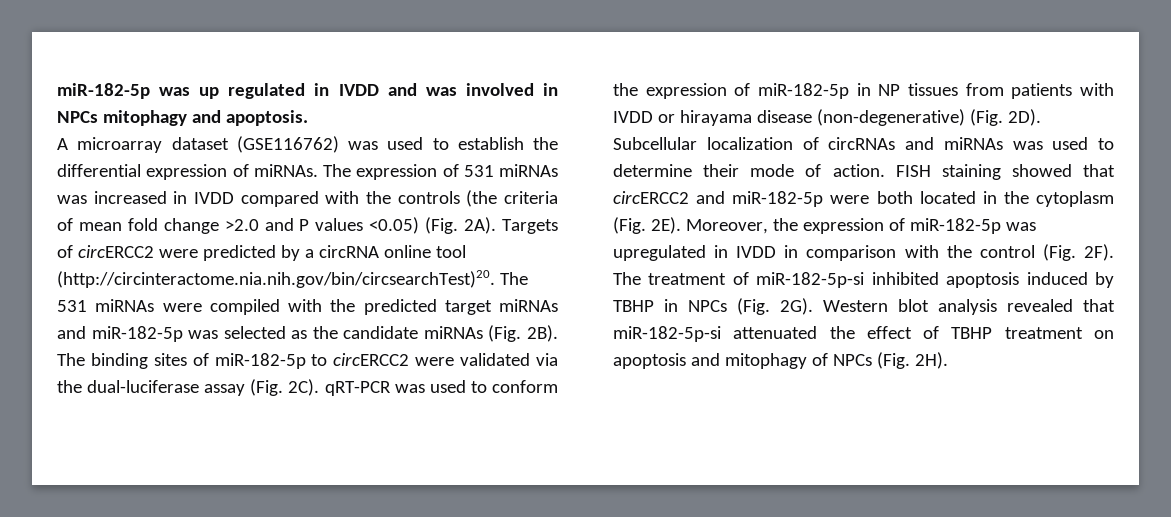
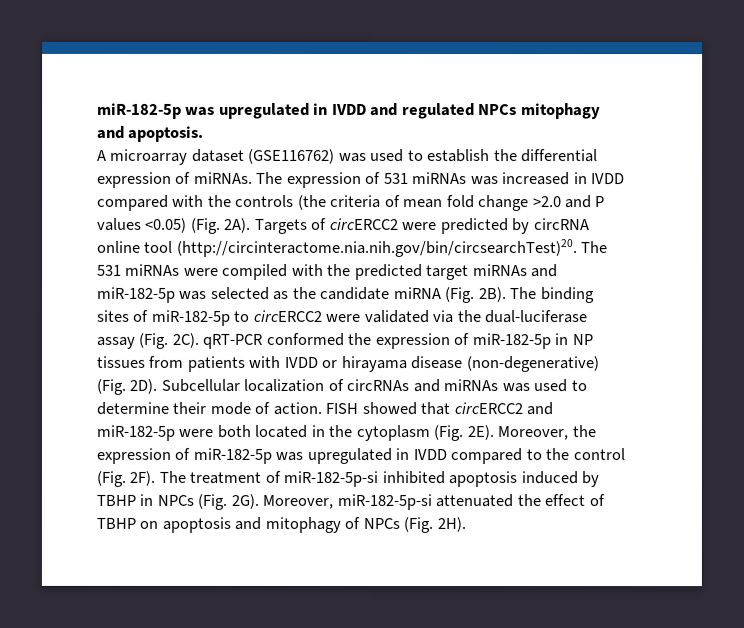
[57,83,306,99] miR-182-5p was up regulated -> [97,102,310,119] miR-182-5p was upregulated
[425,83,558,96] was involved in -> [401,103,475,120] regulated
[304,249,314,258] a -> (531, 226) none
[423,326,483,339] miRNAs -> [393,287,442,300] miRNA
[394,380,558,393] was used to conform -> [265,332,344,346] conformed
[941,164,1001,180] staining -> (359, 408) none
[784,245,939,261] in comparison with -> [450,448,542,465] compared to
[823,299,1115,315] Western blot analysis revealed that -> [262,494,334,509] Moreover,
[1004,327,1083,339] treatment -> (136, 523) none

